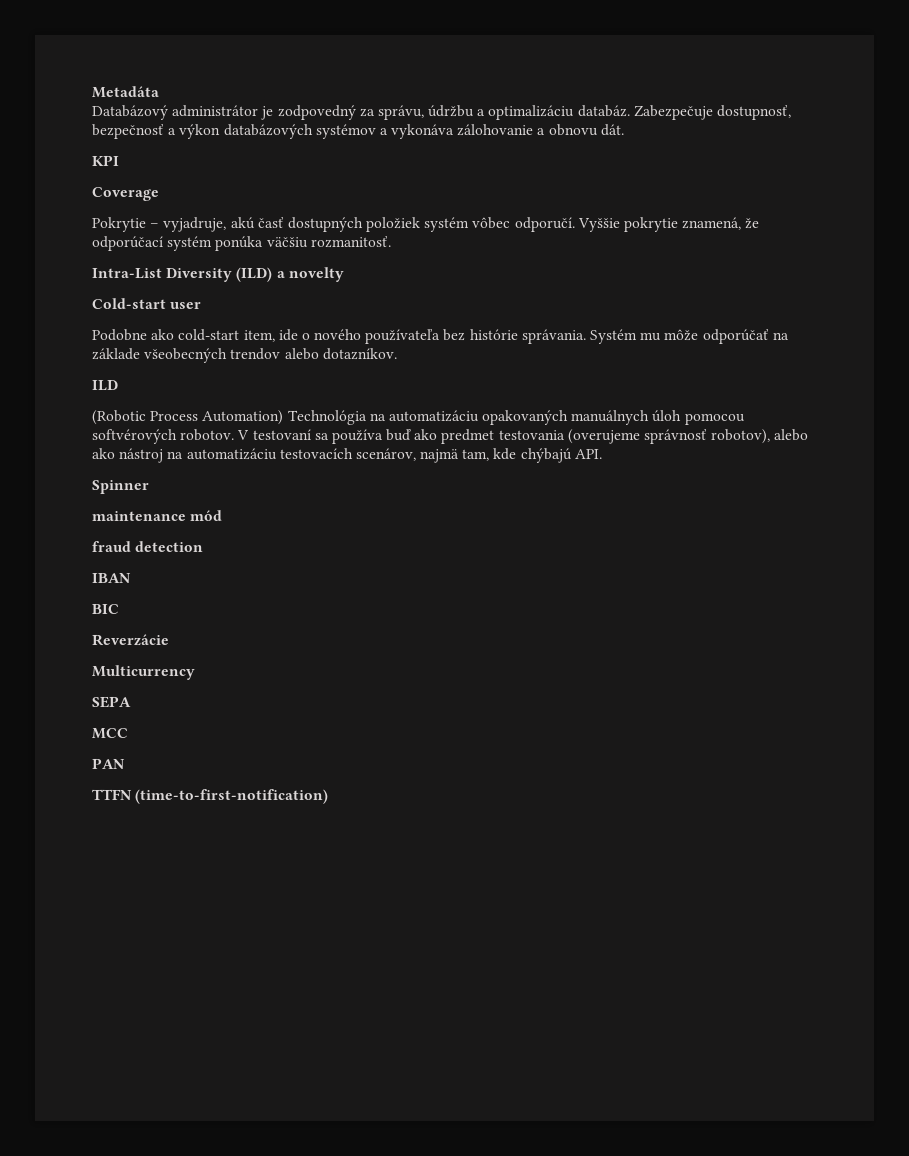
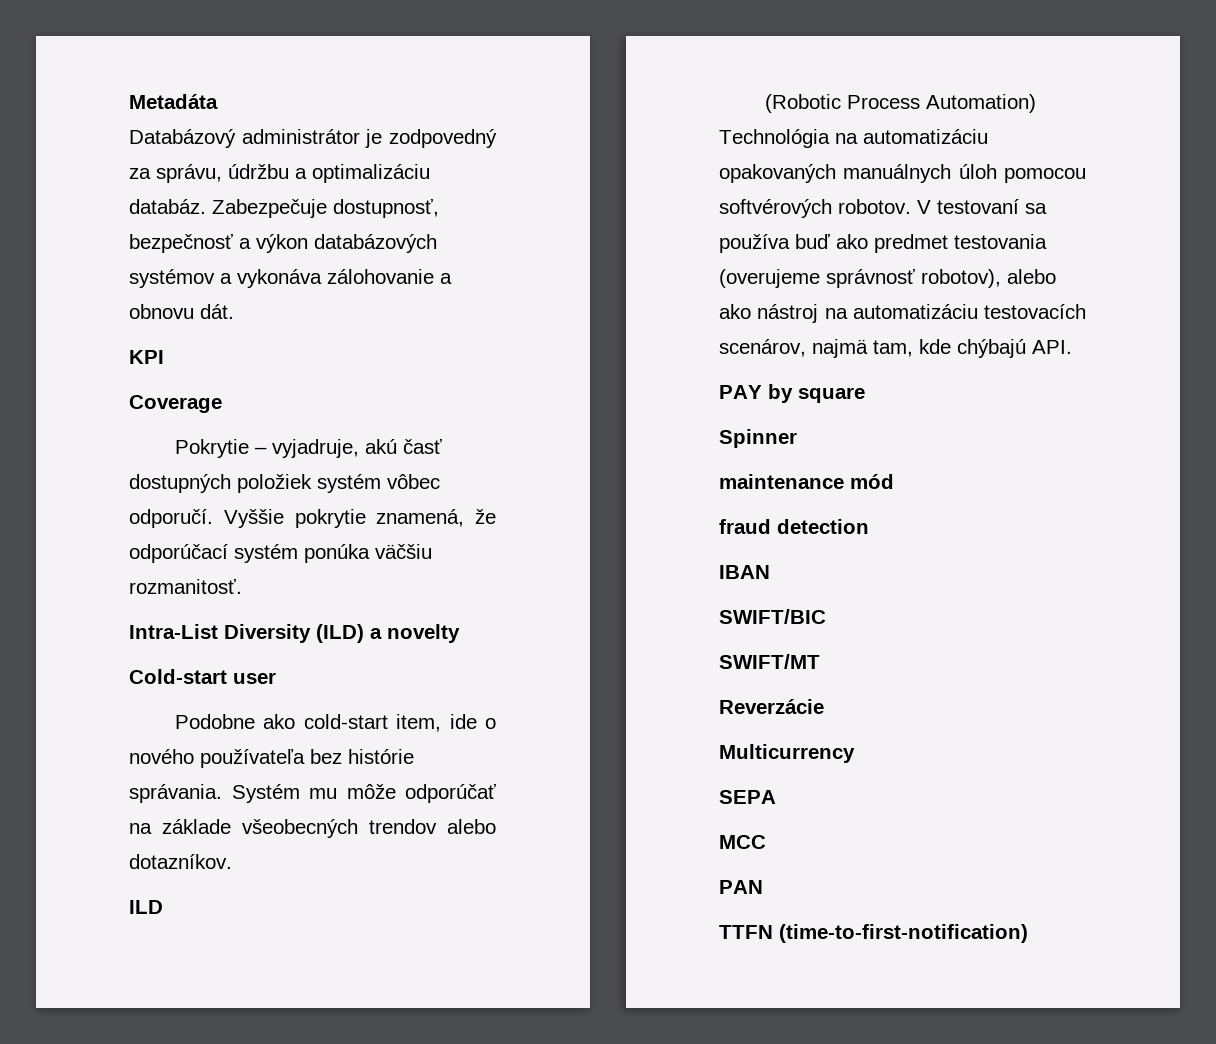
(602, 454) none -> [719,384,865,403] // PAY by square
[92,604,119,614] BIC -> [719,609,826,624] [719,654,820,669] SWIFT/BIC // SWIFT/MT

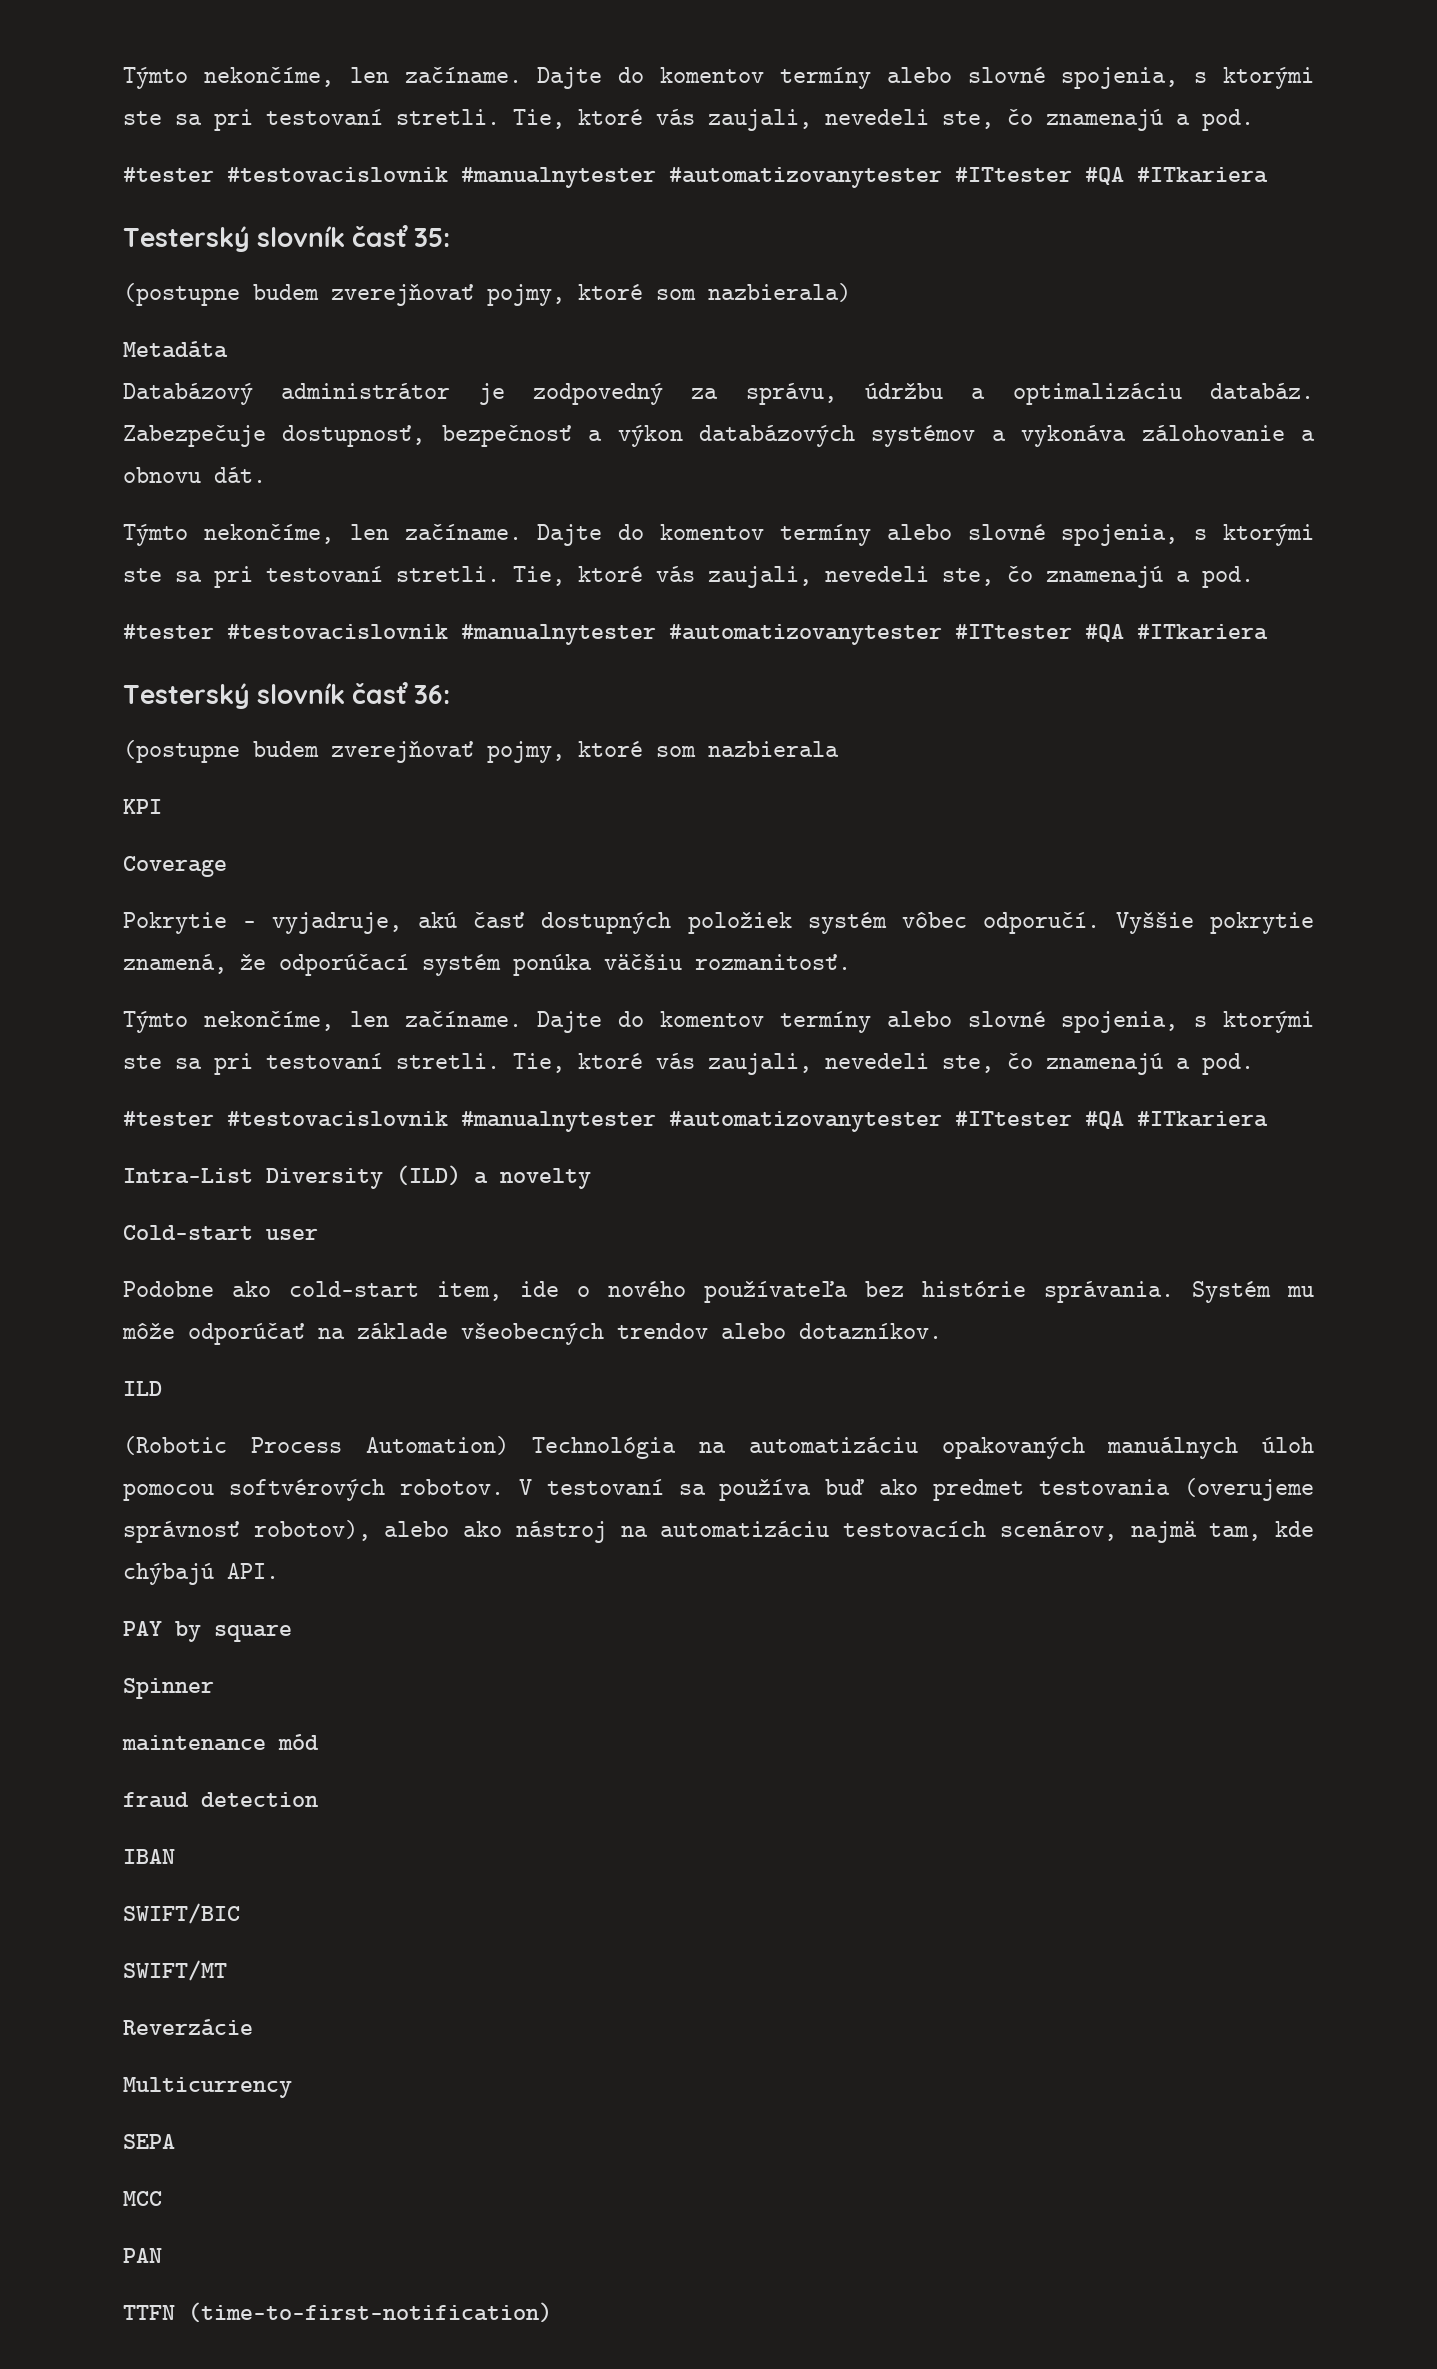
(129, 101) none -> [123,67,1314,89] [123,109,1254,131] [123,167,1268,188] [123,225,451,252] [123,283,851,306] Týmto nekončíme, len začíname. Dajte do komentov termíny alebo slovné spojenia, s ktorými ste sa pri testovaní stretli. Tie, ktoré vás zaujali, nevedeli ste, čo znamenajú a pod. // #tester #testovacislovnik #manualnytester #automatizovanytester #ITtester #QA #ITkariera // Testerský slovník časť 35: // (postupne budem zverejňovať pojmy, ktoré som nazbierala) //
(234, 311) none -> [123,524,1314,546] [123,566,1254,588] [123,624,1268,645] [123,682,451,709] [123,740,839,763] // Týmto nekončíme, len začíname. Dajte do komentov termíny alebo slovné spojenia, s ktorými ste sa pri testovaní stretli. Tie, ktoré vás zaujali, nevedeli ste, čo znamenajú a pod. // #tester #testovacislovnik #manualnytester #automatizovanytester #ITtester #QA #ITkariera // Testerský slovník časť 36: // (postupne budem zverejňovať pojmy, ktoré som nazbierala
(242, 586) none -> [123,1011,1314,1033] [123,1053,1254,1075] [123,1111,1268,1132] // Týmto nekončíme, len začíname. Dajte do komentov termíny alebo slovné spojenia, s ktorými ste sa pri testovaní stretli. Tie, ktoré vás zaujali, nevedeli ste, čo znamenajú a pod. // #tester #testovacislovnik #manualnytester #automatizovanytester #ITtester #QA #ITkariera

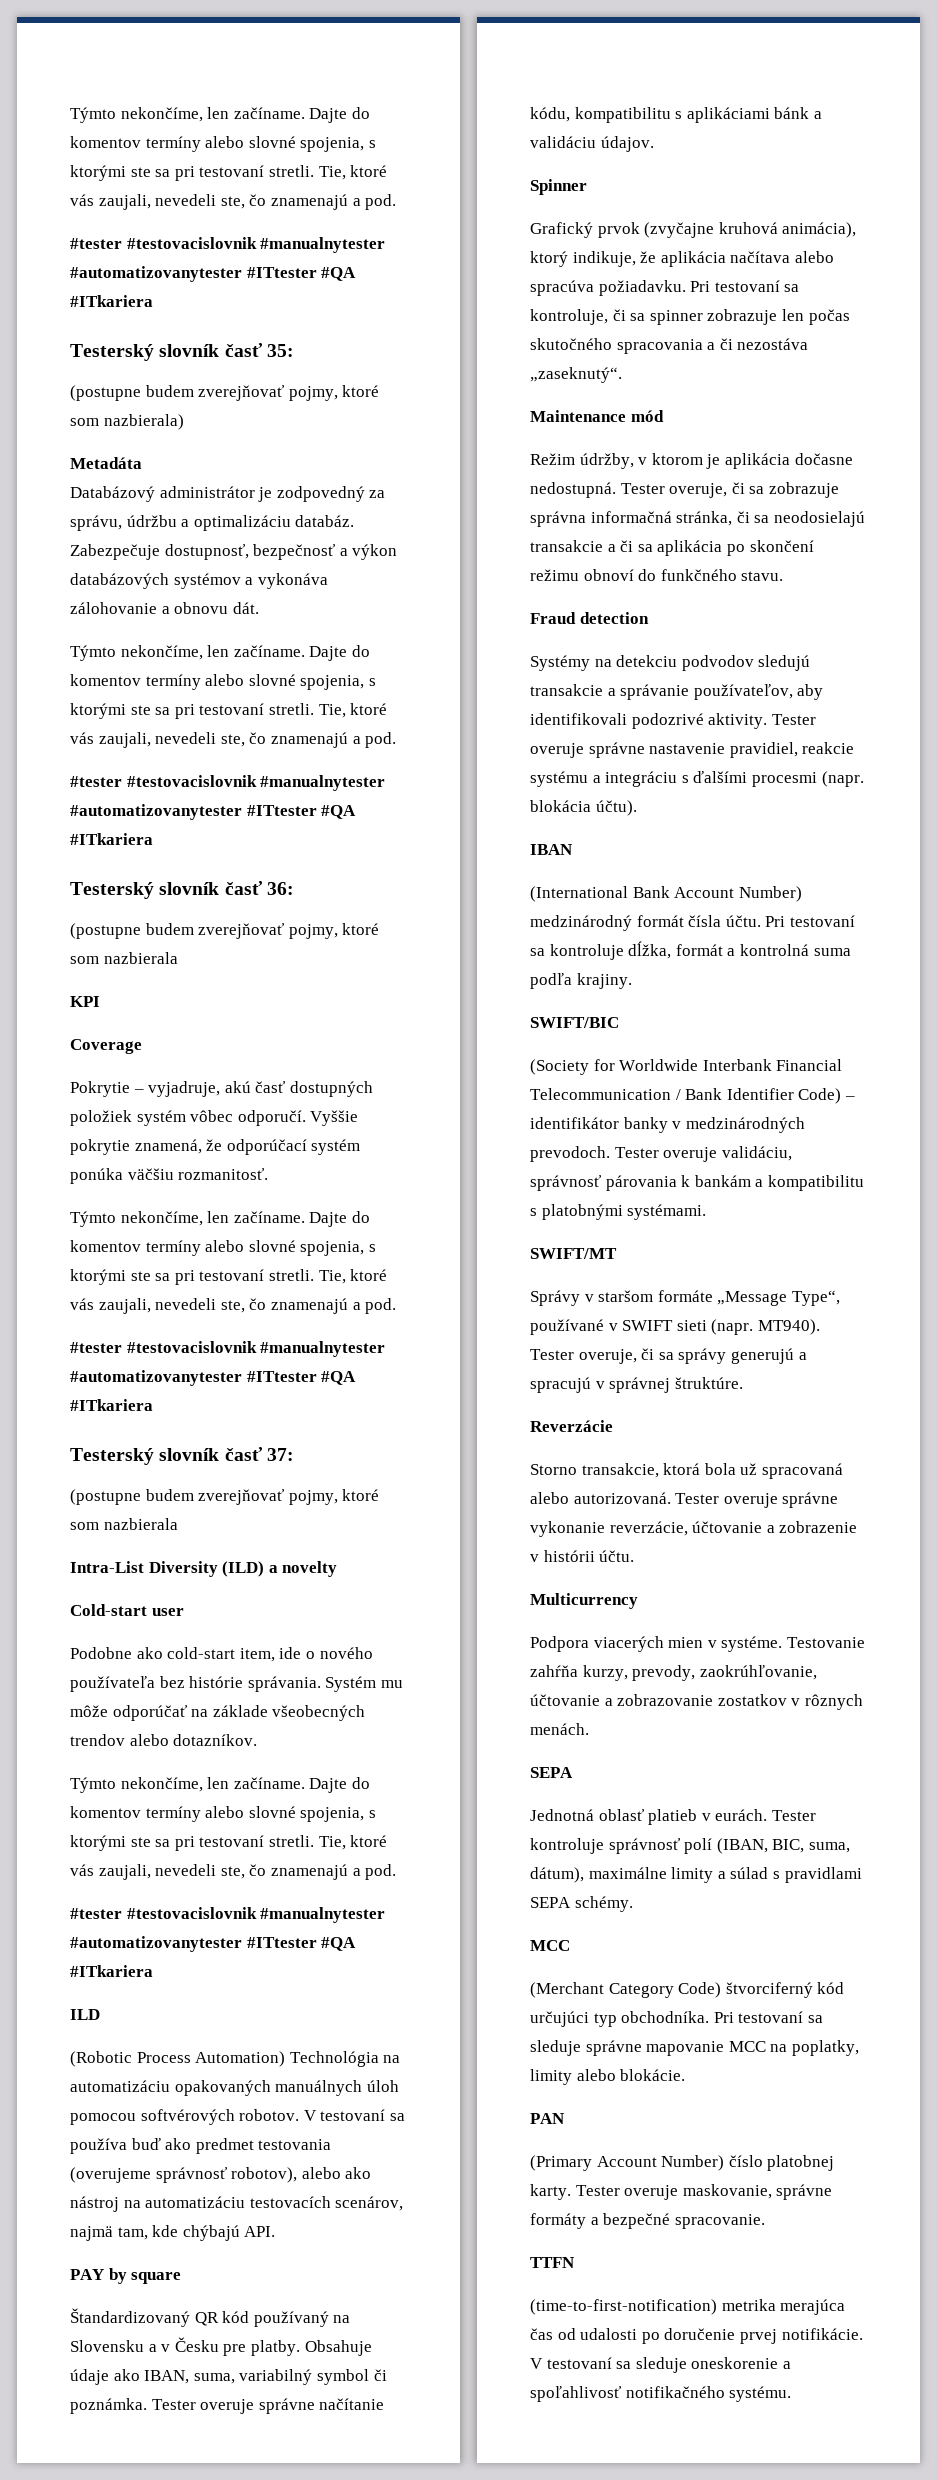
(1268, 1119) none -> [70,1447,294,1465] [70,1489,380,1505] [70,1518,178,1530] // Testerský slovník časť 37: // (postupne budem zverejňovať pojmy, ktoré som nazbierala
(942, 1331) none -> [70,1777,370,1793] [70,1806,376,1822] [70,1835,388,1851] [70,1864,397,1880] [70,1907,386,1923] [70,1936,357,1952] [70,1965,153,1977] // Týmto nekončíme, len začíname. Dajte do komentov termíny alebo slovné spojenia, s ktorými ste sa pri testovaní stretli. Tie, ktoré vás zaujali, nevedeli ste, čo znamenajú a pod. // #tester #testovacislovnik #manualnytester #automatizovanytester #ITtester #QA #ITkariera
[123,1678,214,1699] [122,1734,319,1751] [123,1792,318,1808] [123,1849,175,1864] [123,1903,240,1924] [123,1960,227,1981] [123,2019,253,2036] [123,2077,292,2098] [123,2134,175,2149] [123,2191,162,2206] [123,2248,162,2263] [123,2302,552,2323] Spinner // maintenance mód // fraud detection // IBAN // SWIFT/BIC // SWIFT/MT // Reverzácie // Multicurrency // SEPA // MCC // PAN // TTFN (time-to-first-notification) -> [70,2308,351,2327] [70,2337,372,2356] [70,2369,387,2385] [70,2398,385,2414] [530,107,822,123] [530,136,654,152] [530,179,587,195] [530,222,857,238] [530,251,834,267] [530,280,800,296] [530,309,850,325] [530,338,809,354] [530,367,622,383] [530,410,664,422] [530,453,853,469] [530,482,839,498] [530,511,865,527] [530,540,814,556] [530,569,784,581] [530,612,649,624] [530,655,811,671] [530,684,824,700] [530,713,816,729] [530,742,855,758] [530,771,864,787] [530,800,637,816] [530,844,573,855] [530,886,802,902] [530,915,855,931] [530,941,851,960] [530,973,632,989] [530,1017,619,1028] [530,1059,843,1075] [530,1088,855,1104] [530,1117,805,1133] [530,1146,792,1162] [530,1175,864,1191] [530,1204,707,1220] [530,1248,617,1259] [530,1290,840,1306] [530,1319,820,1335] [530,1348,807,1364] [530,1377,743,1393] [530,1420,613,1432] [530,1463,843,1479] [530,1492,839,1508] [530,1521,858,1537] [530,1550,635,1562] [530,1593,638,1609] [530,1636,865,1652] [530,1665,817,1681] [530,1694,863,1710] [530,1723,589,1735] [530,1767,573,1778] [530,1809,816,1825] [530,1838,850,1854] [530,1867,862,1883] [530,1896,633,1912] [530,1940,570,1951] [530,1982,845,1998] [530,2011,823,2027] [530,2040,859,2056] [530,2069,686,2085] [530,2113,565,2124] [530,2155,835,2171] [530,2184,833,2200] [530,2213,765,2229] [530,2257,575,2268] [530,2299,846,2315] [530,2328,863,2344] [530,2357,791,2373] [530,2386,792,2402] Štandardizovaný QR kód používaný na Slovensku a v Česku pre platby. Obsahuje údaje ako IBAN, suma, variabilný symbol či poznámka. Tester overuje správne načítanie kódu, kompatibilitu s aplikáciami bánk a validáciu údajov. // Spinner // Grafický prvok (zvyčajne kruhová animácia), ktorý indikuje, že aplikácia načítava alebo spracúva požiadavku. Pri testovaní sa kontroluje, či sa spinner zobrazuje len počas skutočného spracovania a či nezostáva „zaseknutý“. // Maintenance mód // Režim údržby, v ktorom je aplikácia dočasne nedostupná. Tester overuje, či sa zobrazuje správna informačná stránka, či sa neodosielajú transakcie a či sa aplikácia po skončení režimu obnoví do funkčného stavu. // Fraud detection // Systémy na detekciu podvodov sledujú transakcie a správanie používateľov, aby identifikovali podozrivé aktivity. Tester overuje správne nastavenie pravidiel, reakcie systému a integráciu s ďalšími procesmi (napr. blokácia účtu). // IBAN // (International Bank Account Number) medzinárodný formát čísla účtu. Pri testovaní sa kontroluje dĺžka, formát a kontrolná suma podľa krajiny. // SWIFT/BIC // (Society for Worldwide Interbank Financial Telecommunication / Bank Identifier Code) – identifikátor banky v medzinárodných prevodoch. Tester overuje validáciu, správnosť párovania k bankám a kompatibilitu s platobnými systémami. // SWIFT/MT // Správy v staršom formáte „Message Type“, používané v SWIFT sieti (napr. MT940). Tester overuje, či sa správy generujú a spracujú v správnej štruktúre. // Reverzácie // Storno transakcie, ktorá bola už spracovaná alebo autorizovaná. Tester overuje správne vykonanie reverzácie, účtovanie a zobrazenie v histórii účtu. // Multicurrency // Podpora viacerých mien v systéme. Testovanie zahŕňa kurzy, prevody, zaokrúhľovanie, účtovanie a zobrazovanie zostatkov v rôznych menách. // SEPA // Jednotná oblasť platieb v eurách. Tester kontroluje správnosť polí (IBAN, BIC, suma, dátum), maximálne limity a súlad s pravidlami SEPA schémy. // MCC // (Merchant Category Code) štvorciferný kód určujúci typ obchodníka. Pri testovaní sa sleduje správne mapovanie MCC na poplatky, limity alebo blokácie. // PAN // (Primary Account Number) číslo platobnej karty. Tester overuje maskovanie, správne formáty a bezpečné spracovanie. // TTFN // (time-to-first-notification) metrika merajúca čas od udalosti po doručenie prvej notifikácie. V testovaní sa sleduje oneskorenie a spoľahlivosť notifikačného systému.

